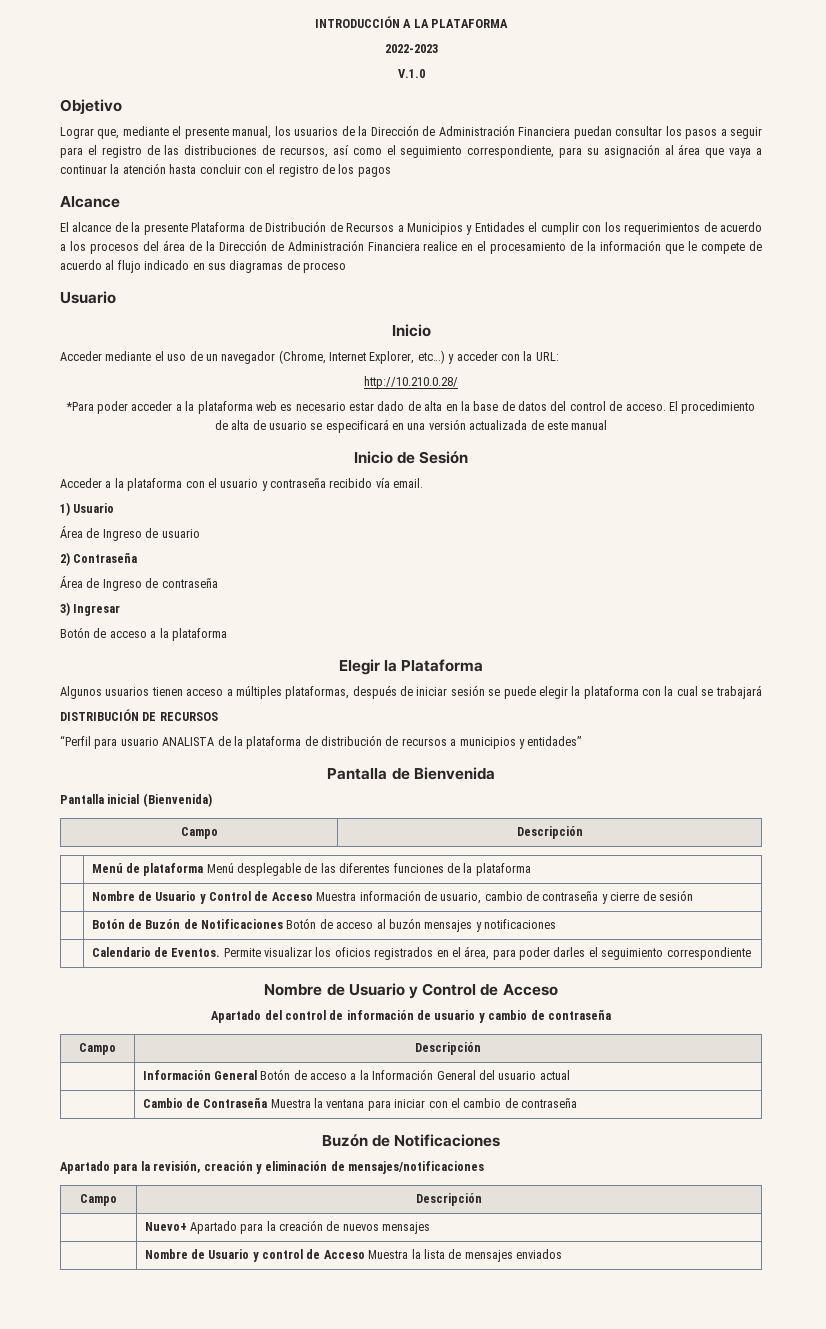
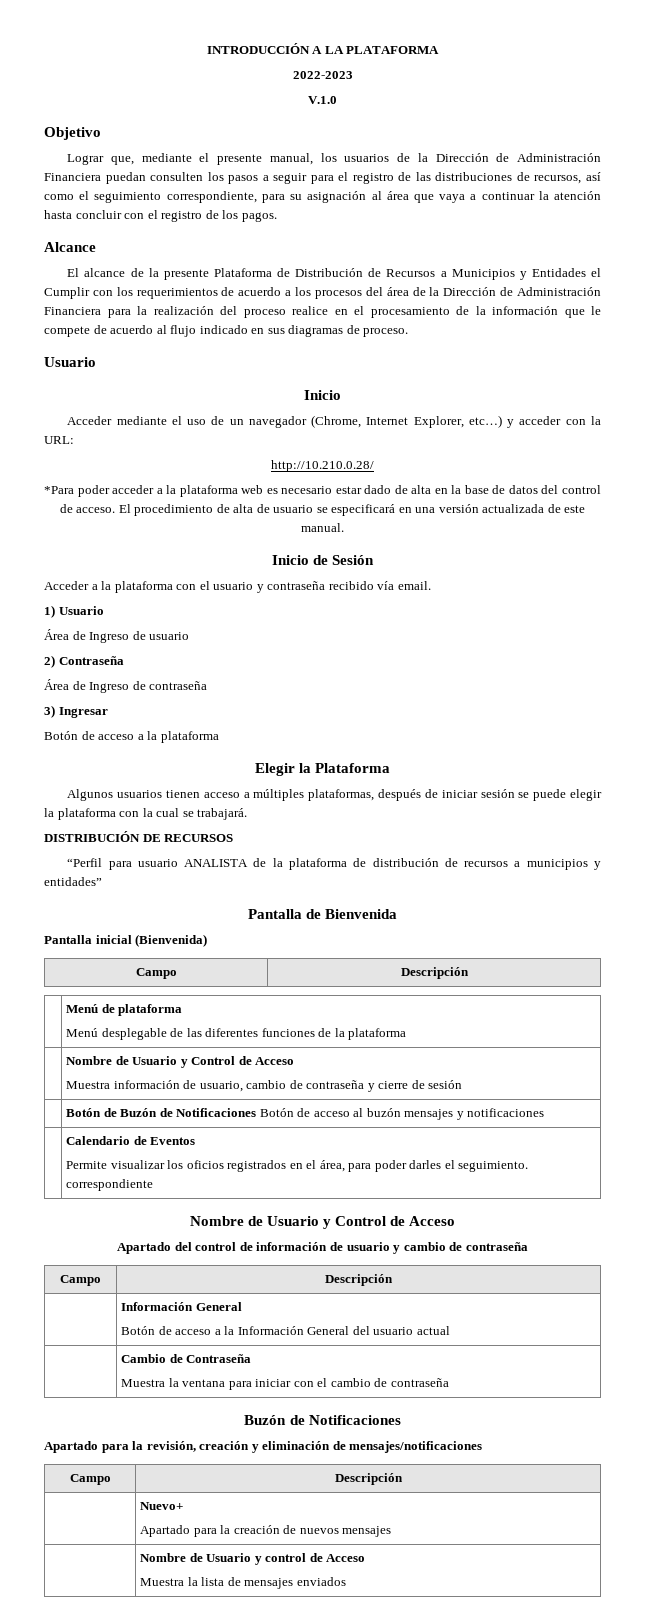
[615,126,663,136] consultar -> [150,172,204,181] consulten
[357,167,391,177] pagos -> [241,212,277,222] pagos.
[540,222,579,235] cumplir -> [44,287,90,299] Cumplir
(420, 246) none -> [107,306,286,318] para la realización del proceso
[303,262,346,273] proceso -> [363,328,409,337] proceso.
[571,420,608,430] manual -> [301,523,344,532] manual.
[715,685,762,699] trabajará -> [197,808,248,820] trabajará.
(204, 869) none -> (183, 1010) //
(313, 896) none -> (295, 1061) //
[171,948,221,957] Eventos. -> [150,1137,196,1145] Eventos //
[601,948,664,960] seguimiento -> [458,1161,529,1172] seguimiento.
(257, 1075) none -> (242, 1306) //
(268, 1102) none -> (252, 1358) //
(187, 1226) none -> (184, 1506) //
(365, 1254) none -> (366, 1558) //

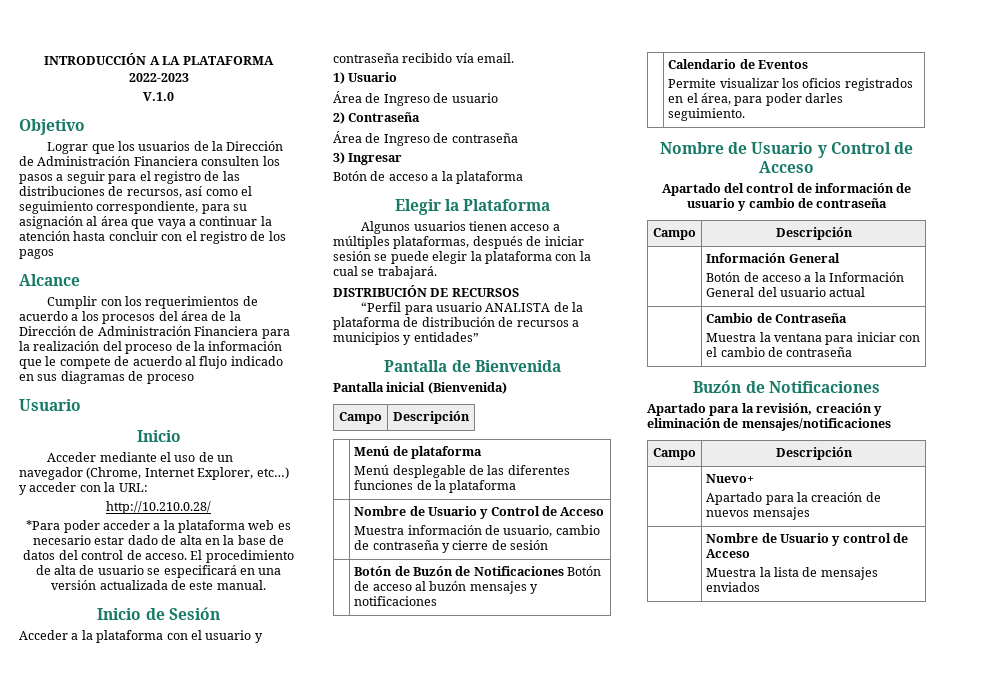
[111,153,313,165] que, mediante el presente manual, -> [91,144,115,154] que
[105,172,146,184] puedan -> (198, 161) none
[241,212,277,222] pagos. -> [19,249,54,259] pagos
[67,268,601,280] El alcance de la presente Plataforma de Distribución de Recursos a Municipios y Entidades el -> (80, 280) none
[292,306,450,318] realice en el procesamiento -> (173, 349) none
[363,328,409,337] proceso. -> [146,374,194,384] proceso
[444,1160,455,1169] el -> (844, 98) none
[66,1179,154,1191] correspondiente -> (746, 114) none

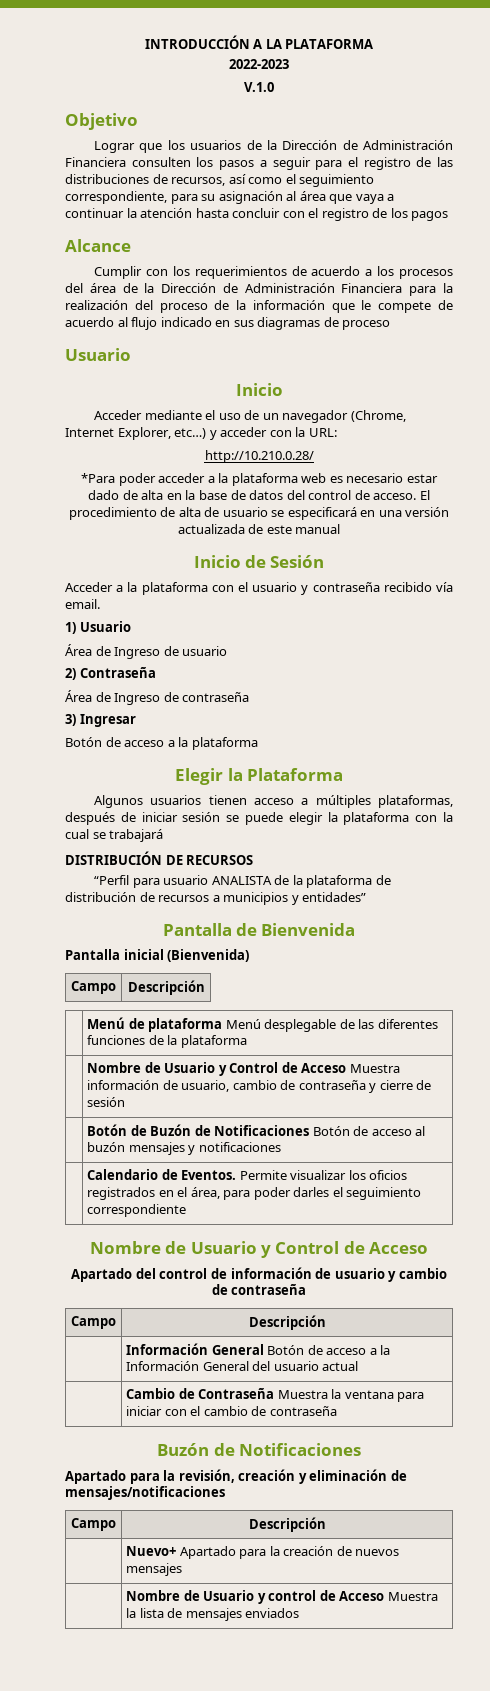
[216,580,266,590] manual. -> [295,524,341,534] manual
[377,266,437,279] trabajará. -> [109,829,164,842] trabajará
(482, 452) // -> (223, 1025) none
(605, 511) // -> (347, 1068) none
[757,60,808,69] Eventos // -> [181,1170,237,1180] Eventos.
[668,108,746,121] seguimiento. -> [332,1187,422,1200] [87,1204,187,1217] el seguimiento correspondiente
(840, 258) // -> (264, 1349) none
(847, 318) // -> (275, 1393) none
(755, 478) // -> (177, 1551) none
(751, 553) // -> (385, 1596) none

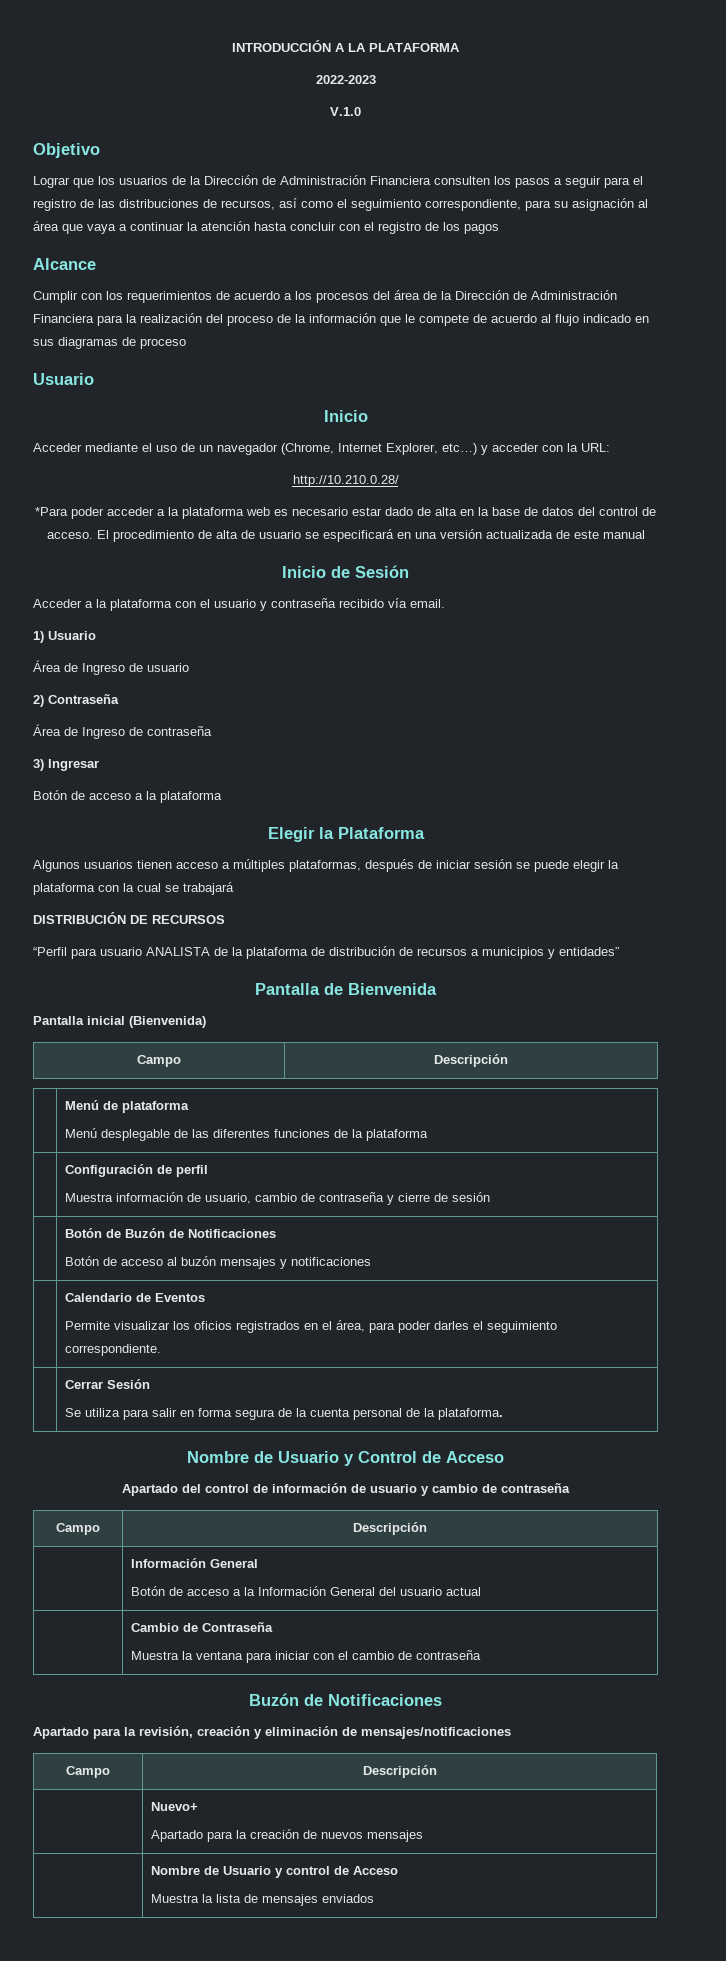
(223, 1025) none -> (189, 1107) //
[87,1062,347,1076] Nombre de Usuario y Control de Acceso -> [64,1164,208,1177] Configuración de perfil //
(310, 1130) none -> (276, 1233) //
[181,1170,237,1180] Eventos. -> [154,1293,205,1302] Eventos //
[87,1204,187,1217] correspondiente -> [64,1344,161,1356] [64,1379,150,1389] [64,1408,503,1420] correspondiente. // | Cerrar Sesión // Se utiliza para salir en forma segura de la cuenta personal de la plataforma.
(264, 1349) none -> (258, 1563) //
(275, 1393) none -> (273, 1627) //
(177, 1551) none -> (198, 1806) //
(385, 1596) none -> (398, 1870) //

